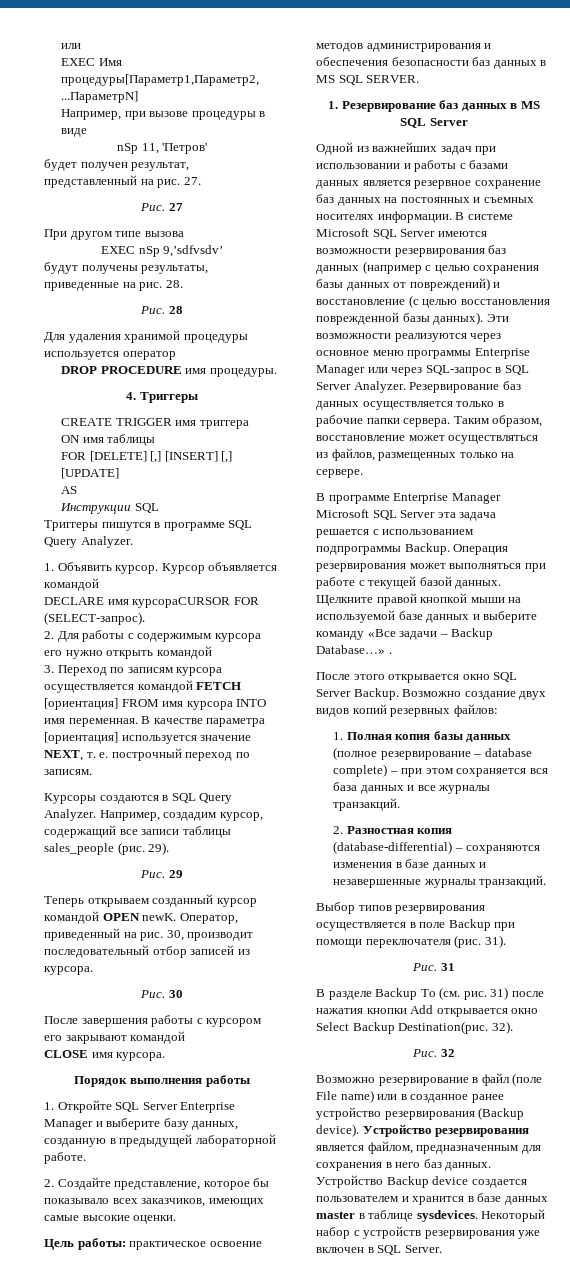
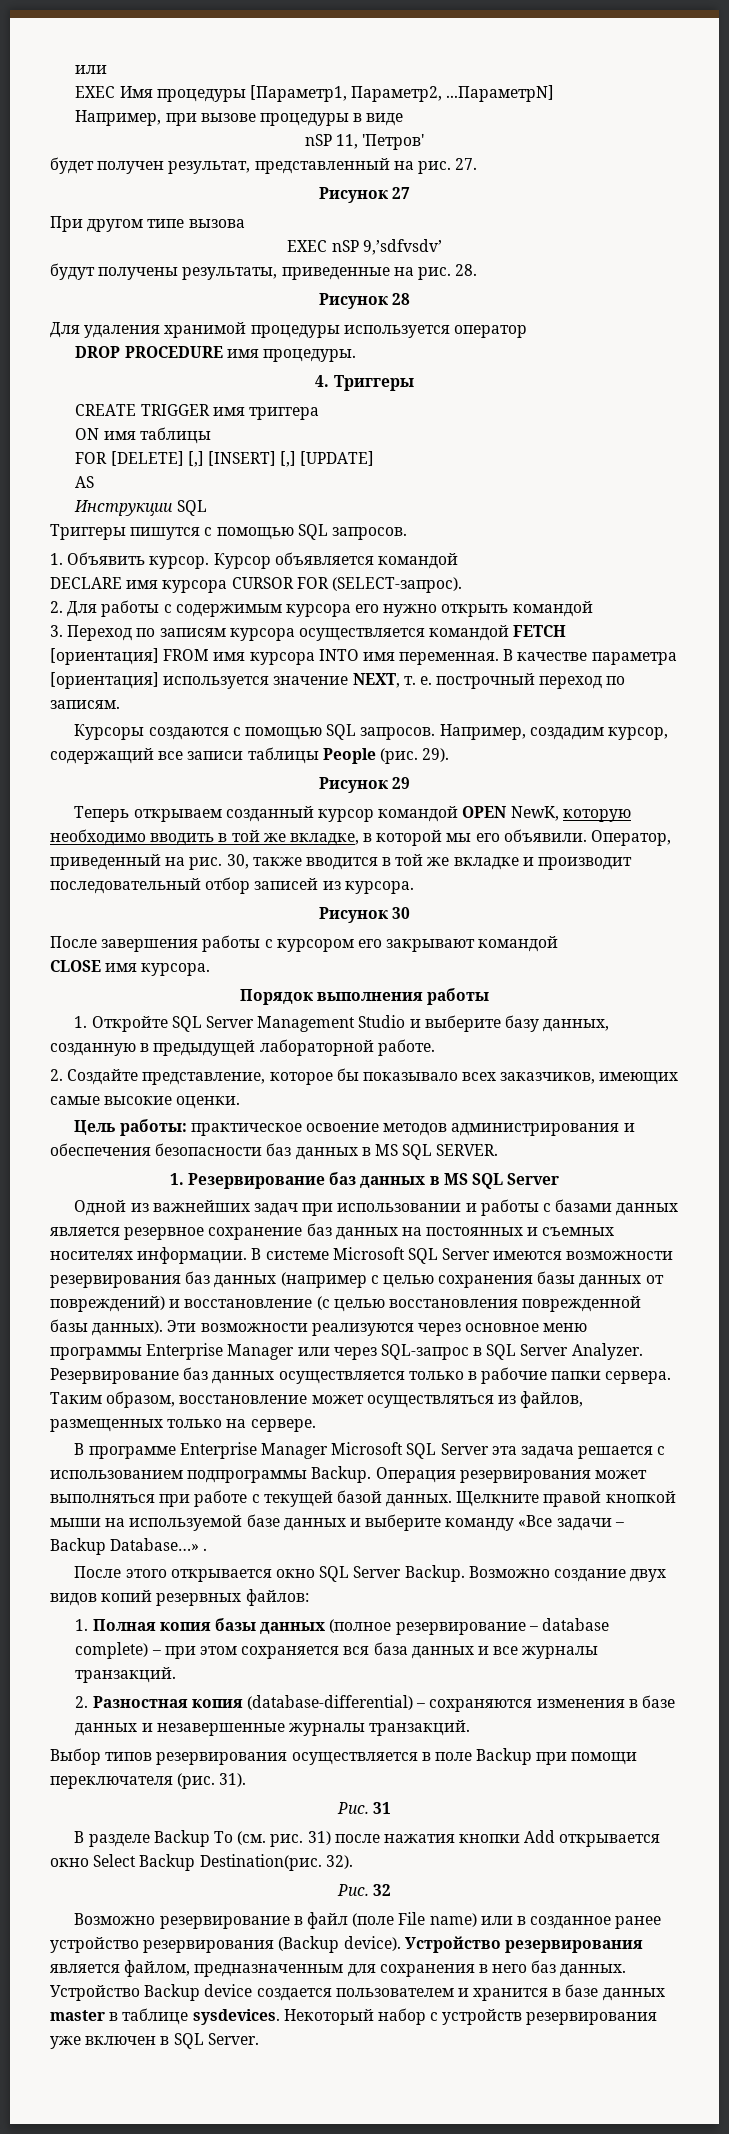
[61,74,260,86] процедуры[Параметр1,Параметр2, -> [156,85,443,102] процедуры [Параметр1, Параметр2,
[116,143,138,154] nSp -> [304,134,332,146] nSP
[140,203,166,211] Рис. -> [318,187,388,203] Рисунок
[138,246,160,257] nSp -> [331,240,359,252] nSP
[140,306,166,314] Рис. -> [318,293,388,309] Рисунок
[154,520,253,531] [44,536,133,548] в программе SQL Query Analyzer. -> [204,524,407,540] c помощью SQL запросов.
[132,597,231,608] курсораCURSOR -> [162,577,294,593] курсора CURSOR
[162,793,233,804] [44,809,96,821] в SQL Query Analyzer. -> [232,724,436,740] с помощью SQL запросов.
[44,843,114,855] sales_people -> [322,748,376,764] People
[140,870,166,878] Рис. -> [318,777,388,793] Рисунок
[142,913,177,921] newK. -> [510,806,631,822] [50,829,587,846] NewK, которую необходимо вводить в той же вкладке, в которой мы его объявили.
(184, 935) none -> [252,854,534,870] также вводится в той же вкладке и
[140,990,166,998] Рис. -> [318,907,388,923] Рисунок
[180,1102,236,1113] [44,1119,93,1130] Enterprise Manager -> [257,1015,406,1032] Management Studio

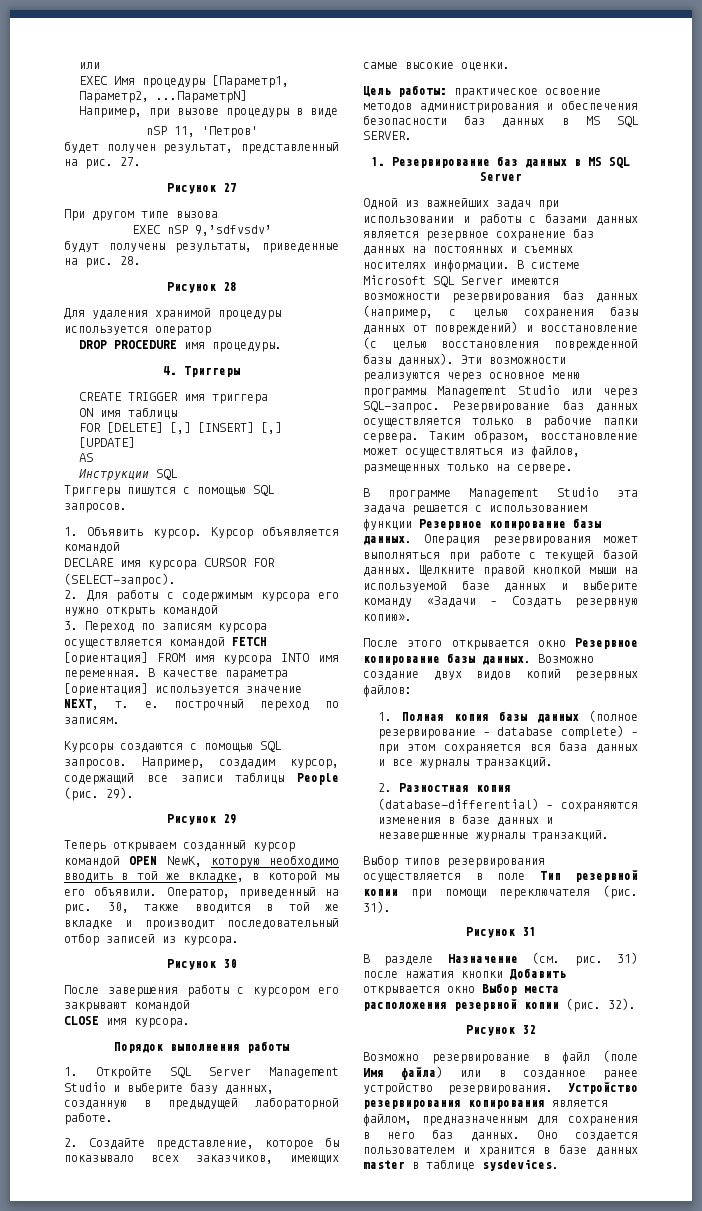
[280,1272,367,1288] (например -> [363,305,433,319] (например,
[146,1343,643,1360] Enterprise Manager или через SQL-запрос в SQL Server Analyzer. -> [437,385,638,398] [363,401,440,413] Management Studio или через SQL-запрос.
[179,1442,489,1459] Enterprise Manager Microsoft SQL Server -> [469,487,599,499] Management Studio
[187,1466,372,1483] подпрограммы Backup. -> [363,518,601,531] [363,536,412,545] функции Резервное копирование базы данных.
[518,1515,624,1531] [50,1538,208,1555] «Все задачи – Backup Database…» . -> [426,596,638,608] [363,614,412,621] «Задачи – Создать резервную копию».
[319,1565,465,1582] SQL Server Backup. -> [575,638,638,649] [363,653,531,665] Резервное копирование базы данных.
[476,1748,533,1765] Backup -> [539,870,638,882] [363,889,398,896] Тип резервной копии
[336,1802,369,1814] Рис. -> [465,927,515,938] Рисунок
[153,1830,233,1847] Backup To -> [447,954,518,963] Назначение
[524,1830,661,1847] [50,1854,322,1871] Add открывается окно Select Backup Destination(рис. -> [510,968,566,980] [363,983,559,996] [363,998,601,1012] Добавить открывается окно Выбор места расположения резервной копии (рис.
[336,1884,369,1896] Рис. -> [465,1025,515,1036] Рисунок
[398,1912,477,1927] File name) -> [363,1066,444,1080] Имя файла)
[143,1936,401,1953] резервирования (Backup device). -> [448,1085,553,1095] резервирования.
(643, 1946) none -> [468,1100,545,1109] копирования
[50,1984,253,2001] Устройство Backup device -> [536,1130,558,1139] Оно
[283,2008,658,2025] [50,2033,259,2049] Некоторый набор с устройств резервирования уже включен в SQL Server. -> (559, 1165) none

